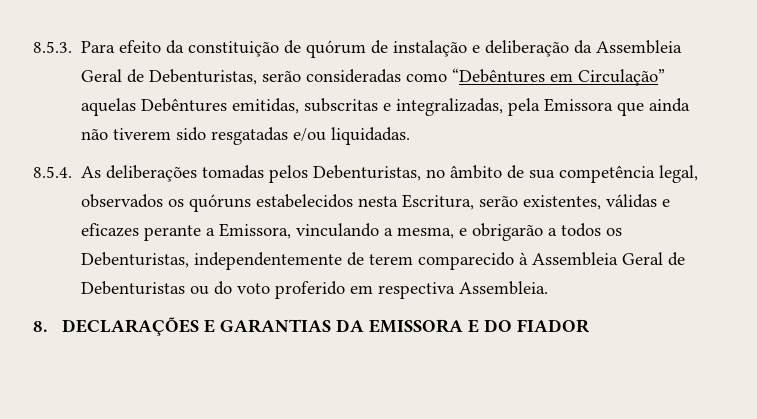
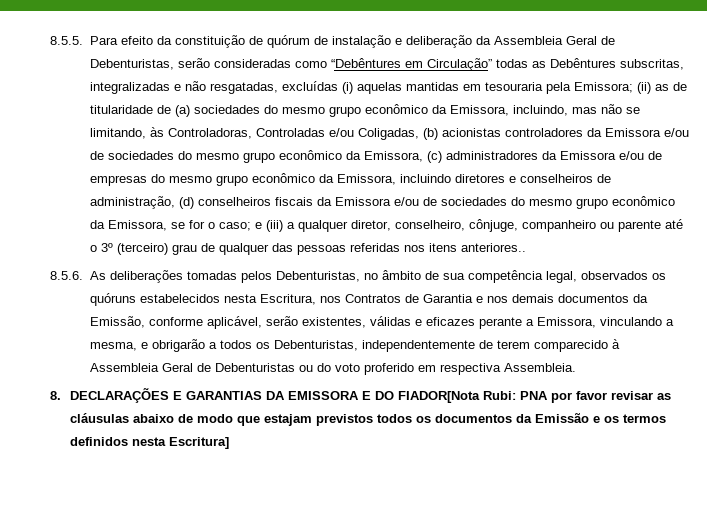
[33,41,72,53] 8.5.3. -> [50,36,83,45] 8.5.5.
[81,98,691,116] [81,127,411,145] [33,166,72,178] aquelas Debêntures emitidas, subscritas e integralizadas, pela Emissora que ainda não tiverem sido resgatadas e/ou liquidadas. // 8.5.4. -> [495,58,684,70] [89,81,687,94] [89,104,640,117] [89,127,689,140] [89,150,662,163] [89,173,611,186] [89,196,675,209] [89,219,683,232] [89,243,526,255] [50,271,83,280] todas as Debêntures subscritas, integralizadas e não resgatadas, excluídas (i) aquelas mantidas em tesouraria pela Emissora; (ii) as de titularidade de (a) sociedades do mesmo grupo econômico da Emissora, incluindo, mas não se limitando, às Controladoras, Controladas e/ou Coligadas, (b) acionistas controladores da Emissora e/ou de sociedades do mesmo grupo econômico da Emissora, (c) administradores da Emissora e/ou de empresas do mesmo grupo econômico da Emissora, incluindo diretores e conselheiros de administração, (d) conselheiros fiscais da Emissora e/ou de sociedades do mesmo grupo econômico da Emissora, se for o caso; e (iii) a qualquer diretor, conselheiro, cônjuge, companheiro ou parente até o 3º (terceiro) grau de qualquer das pessoas referidas nos itens anteriores.. // 8.5.6.
(475, 202) none -> [319,294,648,303] [89,316,262,329] nos Contratos de Garantia e nos demais documentos da Emissão, conforme aplicável,
[516,319,590,333] FIADOR -> [398,391,672,403] [70,413,667,426] [70,437,230,449] FIADOR[Nota Rubi: PNA por favor revisar as cláusulas abaixo de modo que estajam previstos todos os documentos da Emissão e os termos definidos nesta Escritura]

